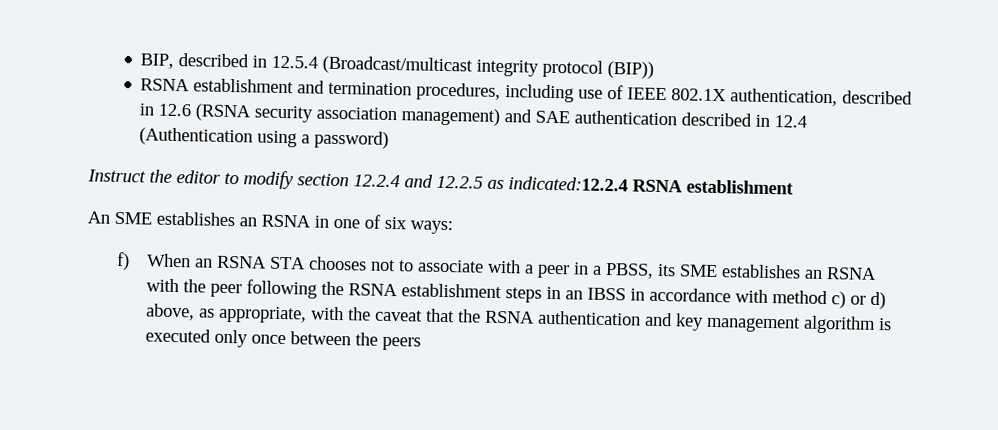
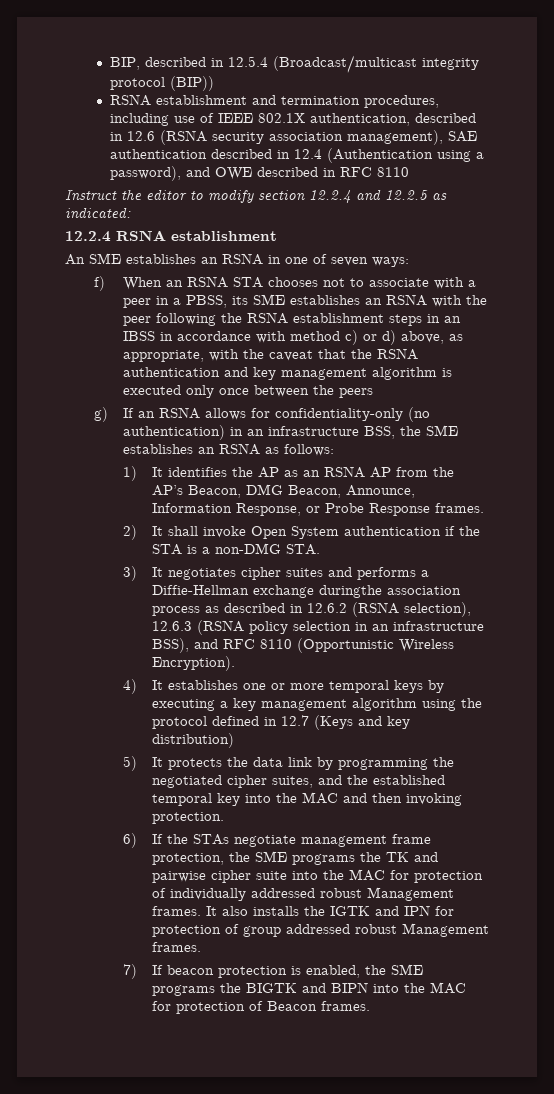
[401,107,533,127] management) and -> [346,130,443,145] management),
[314,130,390,149] password) -> [109,166,409,181] password), and OWE described in RFC 8110
[508,176,628,192] indicated:12.2.4 -> [65,207,131,219] [65,231,111,242] indicated: // 12.2.4
[384,216,407,230] six -> [331,257,368,266] seven
(422, 343) none -> [93,407,430,422] [122,425,458,440] [122,443,334,456] [122,466,454,481] [151,484,415,498] [151,503,484,516] [122,525,480,540] [151,543,320,555] [122,566,429,581] [151,585,461,598] [151,602,471,617] [151,620,484,635] [151,638,454,653] [151,656,235,671] [122,679,444,694] [151,698,482,711] [151,715,410,730] [151,733,234,748] [122,756,454,771] [151,775,445,788] [151,792,462,806] [151,812,224,824] [122,833,431,848] [151,851,438,865] [151,869,483,883] [151,887,454,901] [151,905,454,916] [151,923,489,937] [151,942,201,952] [122,964,423,979] [151,982,466,996] [151,1001,370,1014] // g) If an RSNA allows for confidentiality-only (no authentication) in an infrastructure BSS, the SME establishes an RSNA as follows: // 1) It identifies the AP as an RSNA AP from the AP’s Beacon, DMG Beacon, Announce, Information Response, or Probe Response frames. // 2) It shall invoke Open System authentication if the STA is a non-DMG STA. // 3) It negotiates cipher suites and performs a Diffie-Hellman exchange duringthe association process as described in 12.6.2 (RSNA selection), 12.6.3 (RSNA policy selection in an infrastructure BSS), and RFC 8110 (Opportunistic Wireless Encryption). // 4) It establishes one or more temporal keys by executing a key management algorithm using the protocol defined in 12.7 (Keys and key distribution) // 5) It protects the data link by programming the negotiated cipher suites, and the established temporal key into the MAC and then invoking protection. // 6) If the STAs negotiate management frame protection, the SME programs the TK and pairwise cipher suite into the MAC for protection of individually addressed robust Management frames. It also installs the IGTK and IPN for protection of group addressed robust Management frames. // 7) If beacon protection is enabled, the SME programs the BIGTK and BIPN into the MAC for protection of Beacon frames.

